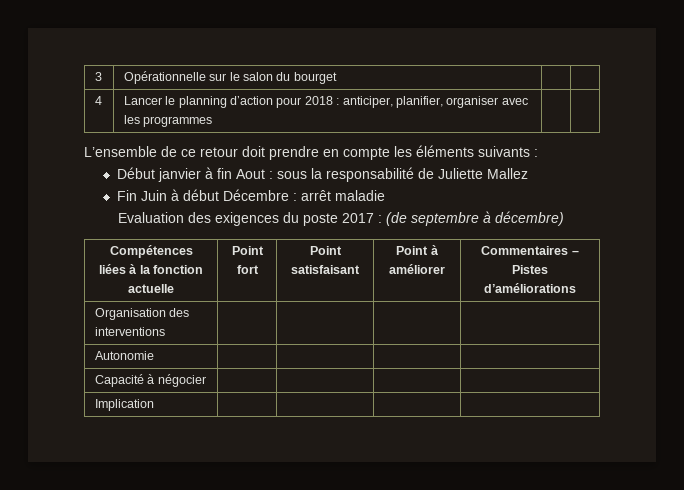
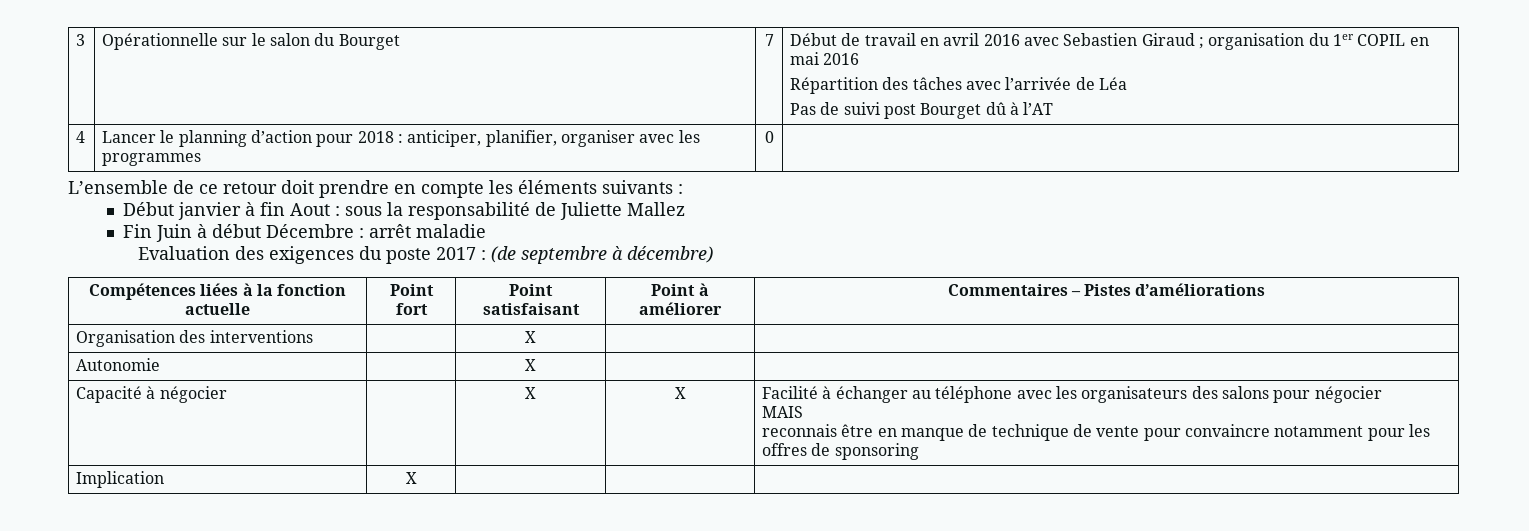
[293,72,337,84] bourget | | -> [338,34,400,50] [764,34,774,46] [790,33,1429,50] [790,52,860,65] [790,77,1128,94] [790,102,1054,119] Bourget | 7 | Début de travail en avril 2016 avec Sebastien Giraud ; organisation du 1er COPIL en mai 2016 // Répartition des tâches avec l’arrivée de Léa // Pas de suivi post Bourget dû à l’AT
(213, 121) none -> [764,131,774,143] 0
(165, 331) none -> [525,331,536,343] X
(154, 355) none -> [525,359,536,371] X
(206, 380) | | -> [525,387,536,399] [674,387,686,399] [762,386,1382,403] [762,406,804,418] [762,424,1430,441] [762,443,919,460] X | X | Facilité à échanger au téléphone avec les organisateurs des salons pour négocier // MAIS // reconnais être en manque de technique de vente pour convaincre notamment pour les offres de sponsoring
(154, 405) none -> [405,472,417,484] X

